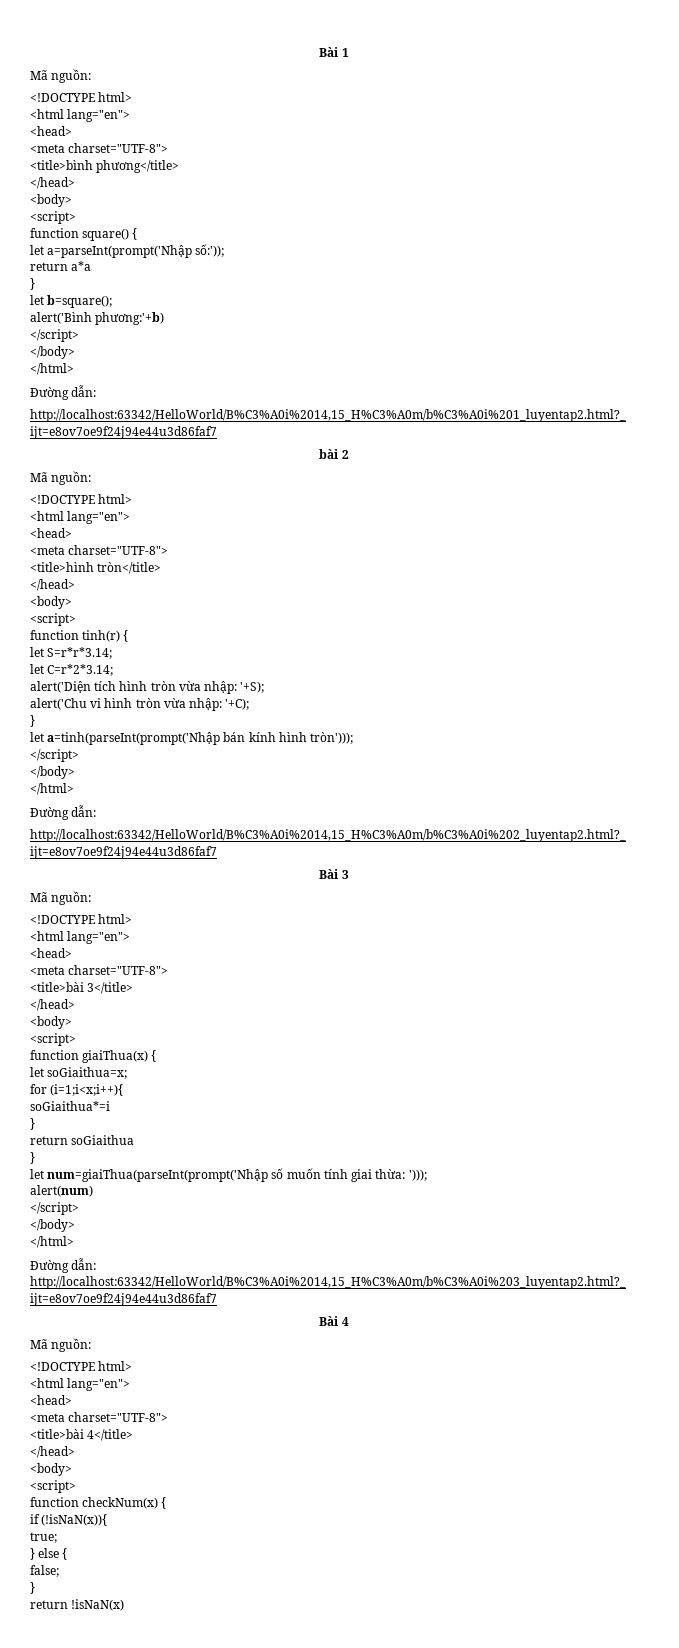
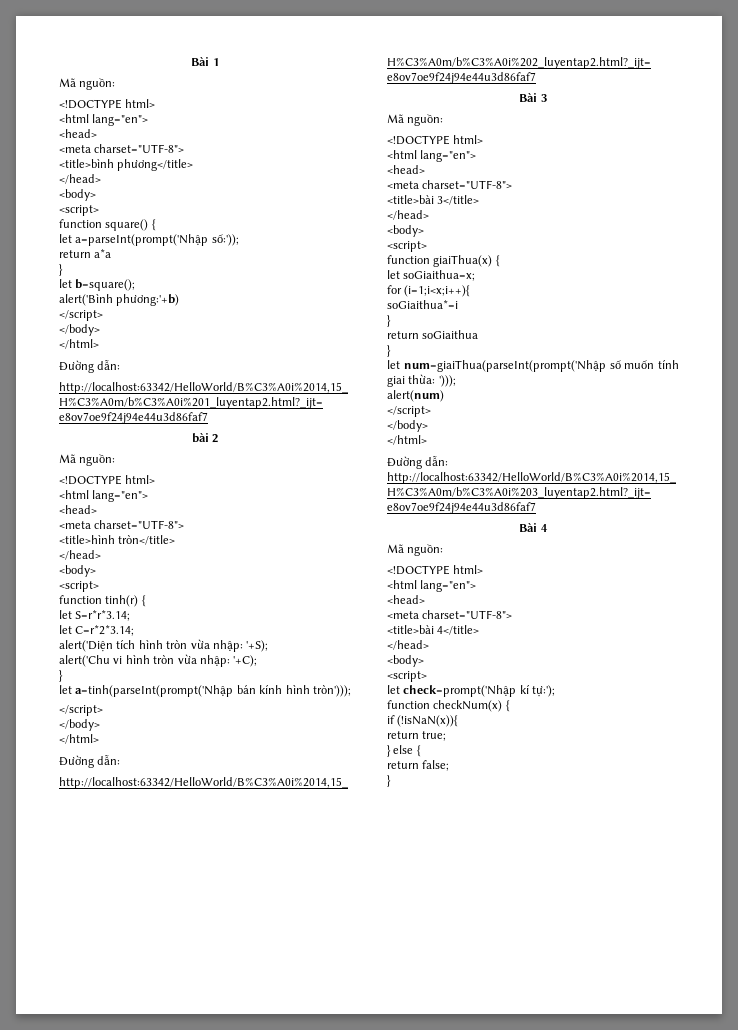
(76, 1486) none -> [387,685,556,697] // let check=prompt('Nhập kí tự:');
(108, 1520) none -> [387,731,419,739] return
(68, 1554) none -> [387,761,419,769] return
[30,1599,125,1611] // return !isNaN(x) -> (391, 781) none

